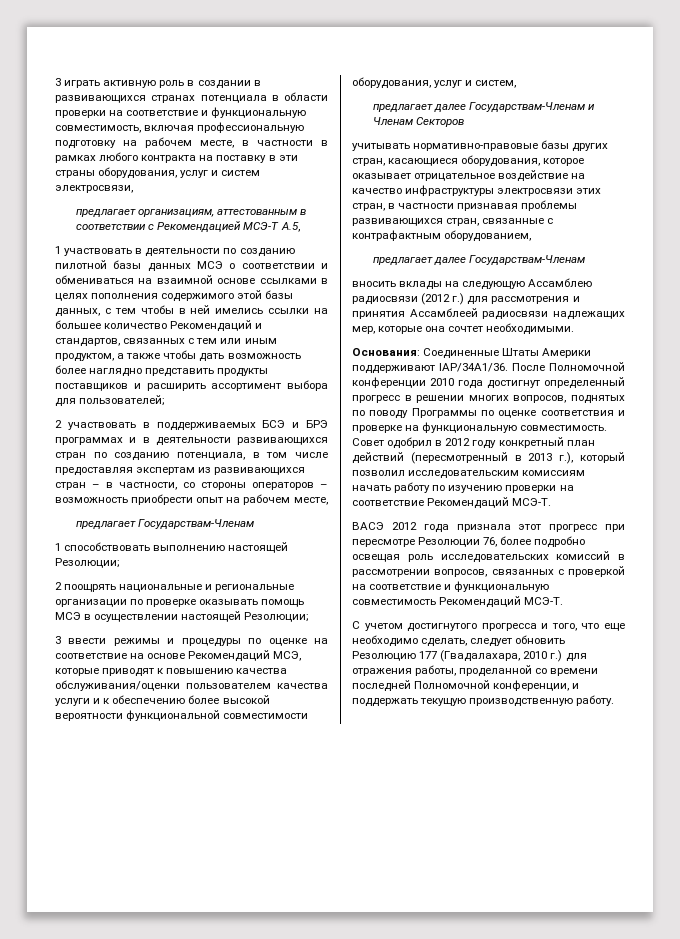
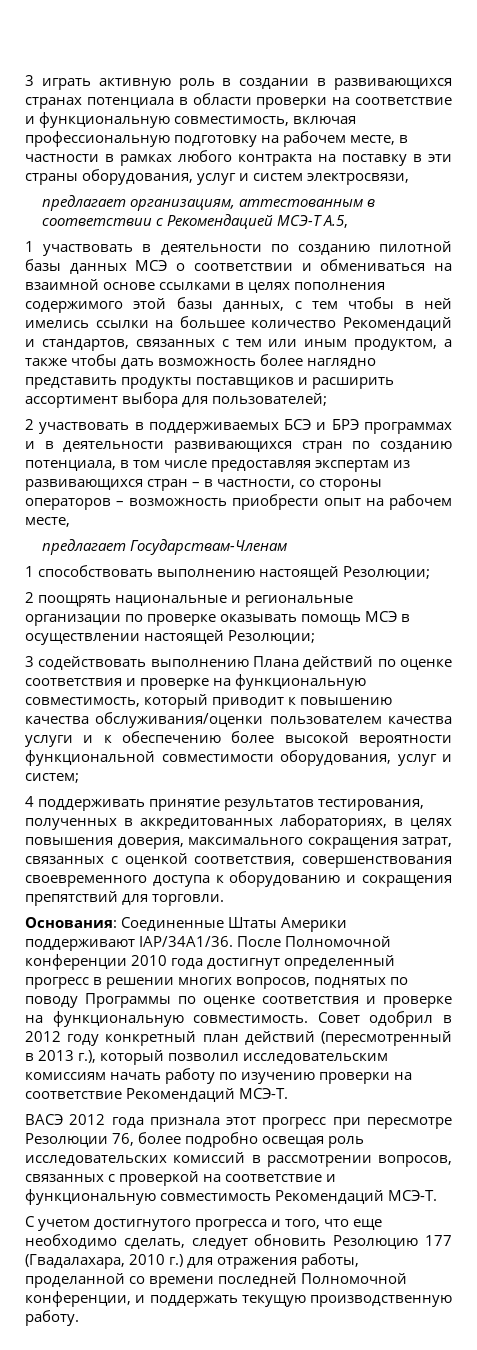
[68,638,328,647] [55,650,302,662] [55,668,155,677] ввести режимы и процедуры по оценке на соответствие на основе Рекомендаций МСЭ, которые приводят -> [38,656,452,670] [25,674,367,690] [25,694,285,709] содействовать выполнению Плана действий по оценке соответствия и проверке на функциональную совместимость, который приводит
[475,80,517,88] [373,102,596,113] [373,117,465,127] [352,140,609,152] [352,155,585,167] [352,170,586,182] [352,185,602,196] [352,200,578,211] [352,218,554,226] [352,230,532,242] [373,255,586,266] [352,278,593,290] [352,293,580,305] [352,308,625,320] [352,323,575,335] систем, // предлагает далее Государствам-Членам и Членам Секторов // учитывать нормативно-правовые базы других стран, касающиеся оборудования, которое оказывает отрицательное воздействие на качество инфраструктуры электросвязи этих стран, в частности признавая проблемы развивающихся стран, связанные с контрафактным оборудованием, // предлагает далее Государствам-Членам // вносить вклады на следующую Ассамблею радиосвязи (2012 г.) для рассмотрения и принятия Ассамблеей радиосвязи надлежащих мер, которые она сочтет необходимыми. -> [25,773,79,783] [25,796,425,811] [25,814,452,830] [25,837,452,849] [25,853,452,868] [25,871,453,887] [25,891,225,906] систем; // 4 поддерживать принятие результатов тестирования, полученных в аккредитованных лабораториях, в целях повышения доверия, максимального сокращения затрат, связанных с оценкой соответствия, совершенствования своевременного доступа к оборудованию и сокращения препятствий для торговли.

